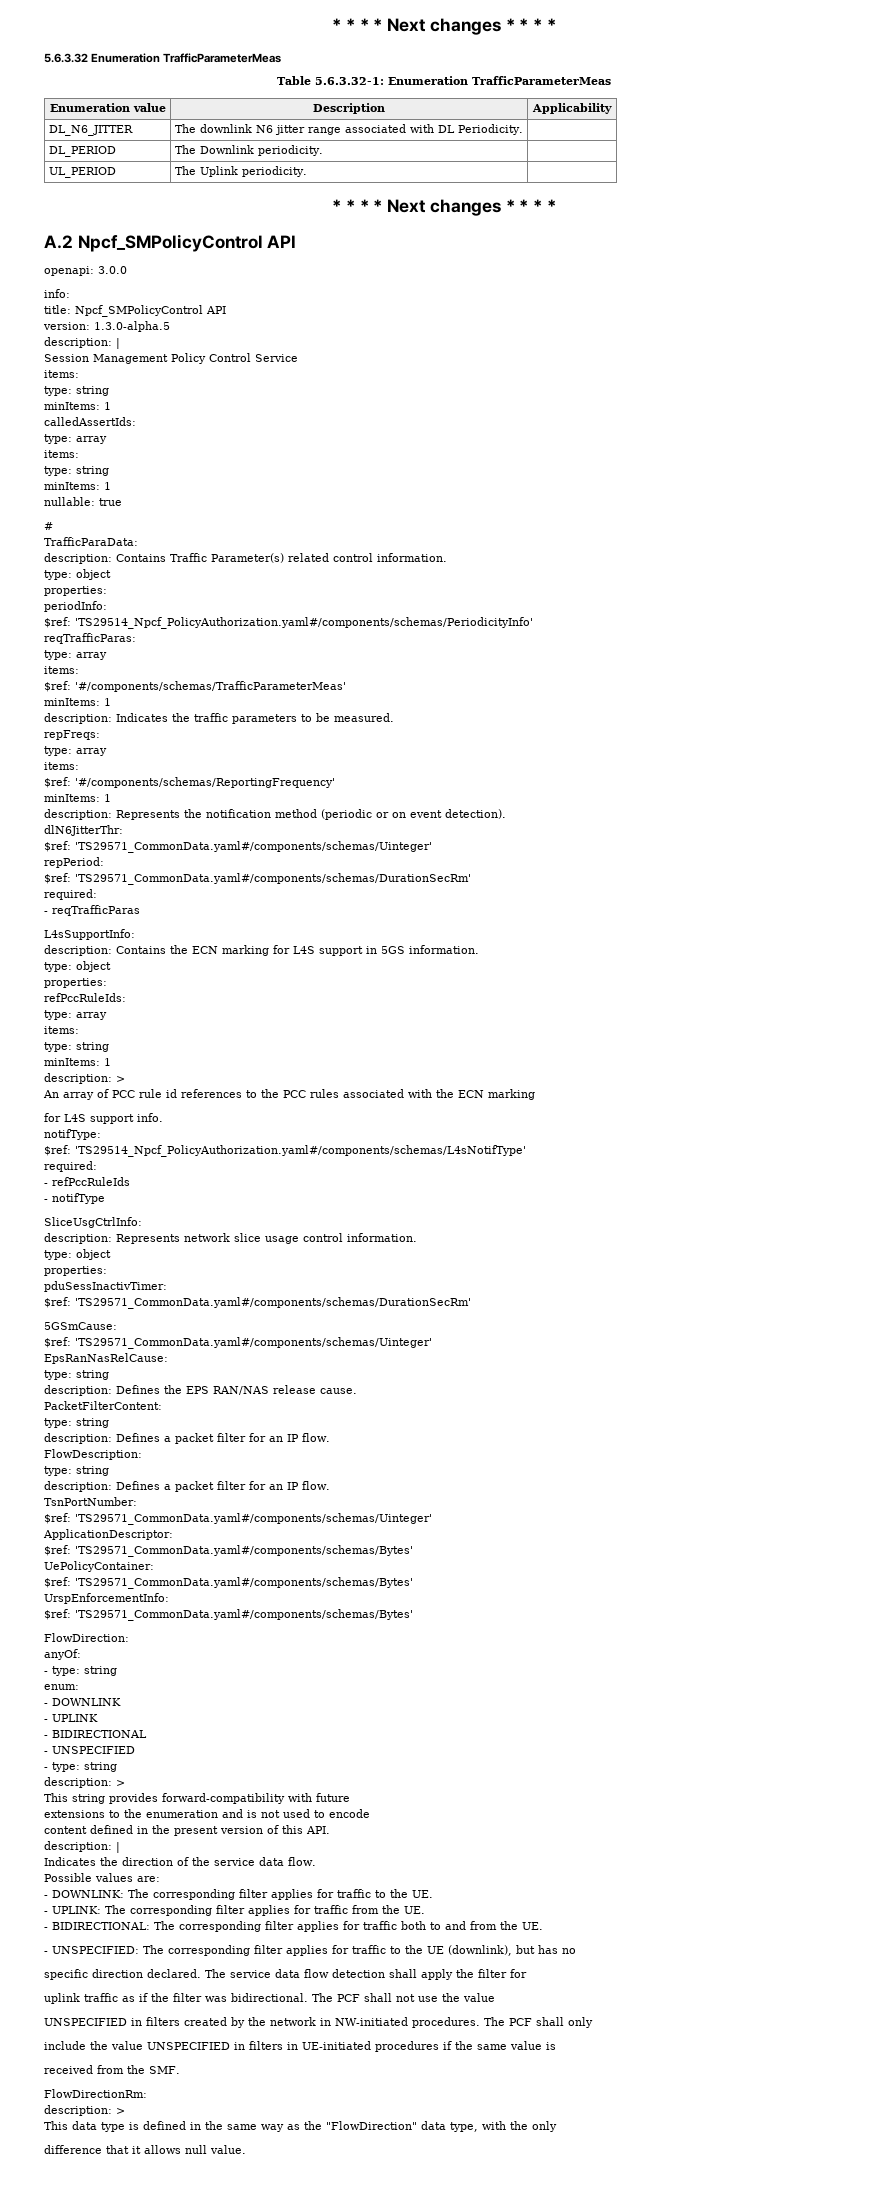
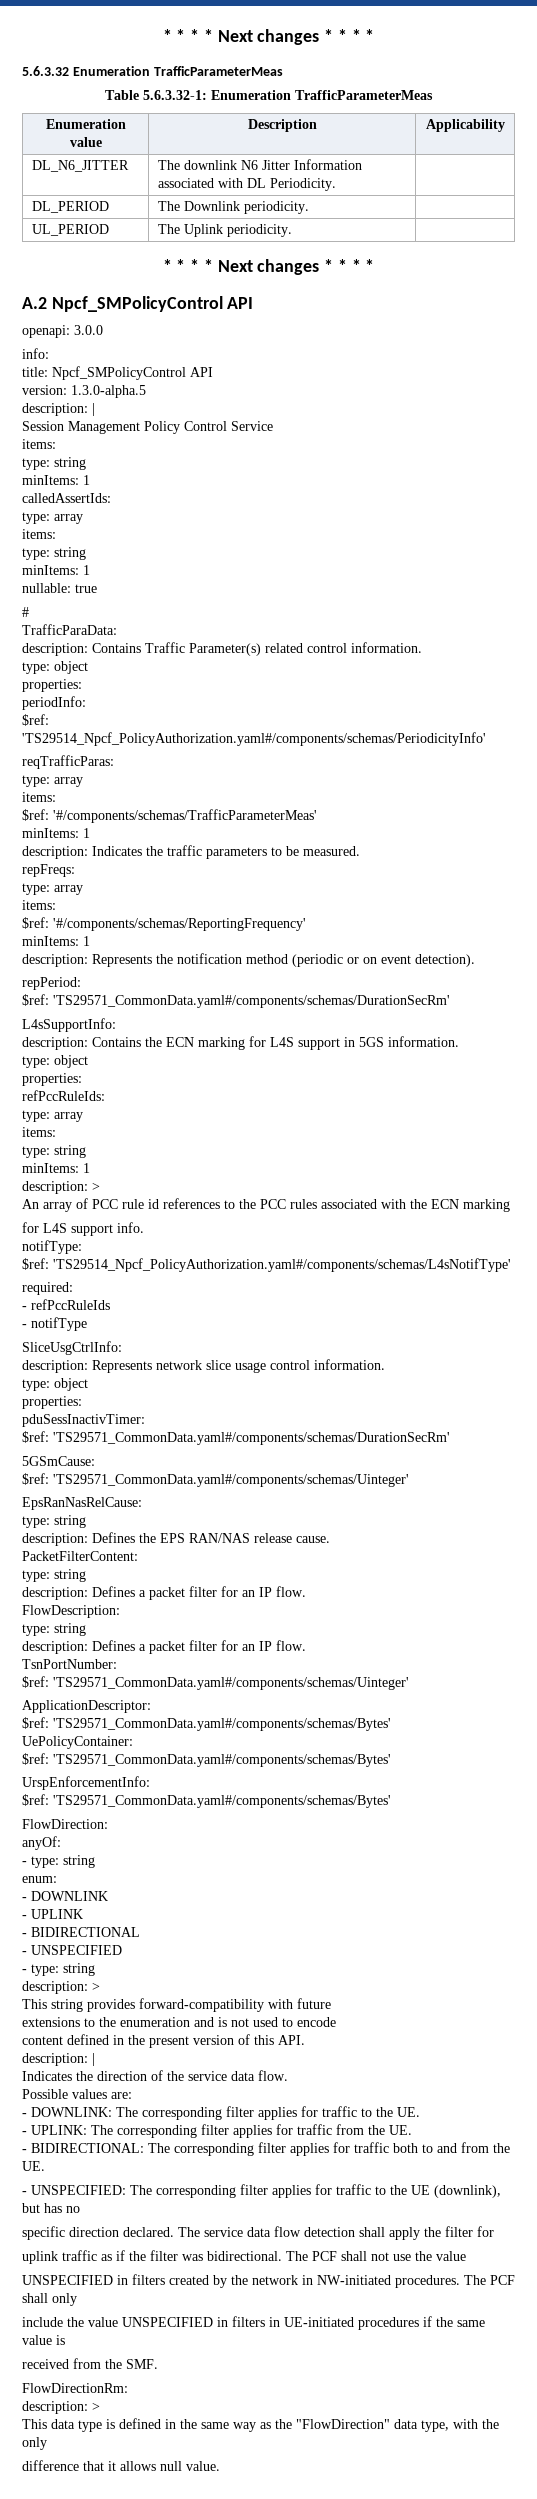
[274,125,341,135] jitter range -> [261,159,362,170] Jitter Information
[44,825,123,836] [44,841,432,853] // dlN6JitterThr: // $ref: 'TS29571_CommonData.yaml#/components/schemas/Uinteger' -> (475, 960) none
[44,889,97,900] [44,905,140,916] // required: // - reqTrafficParas -> (450, 1001) none

